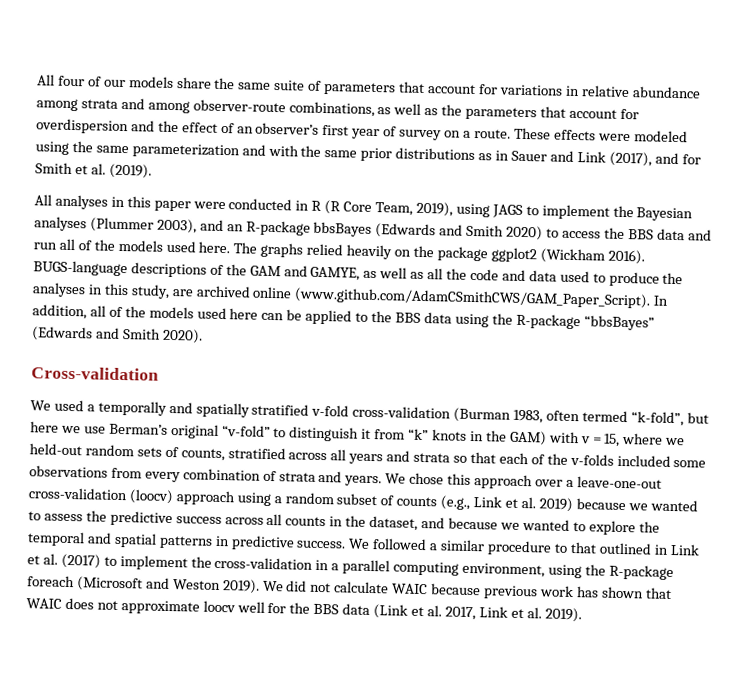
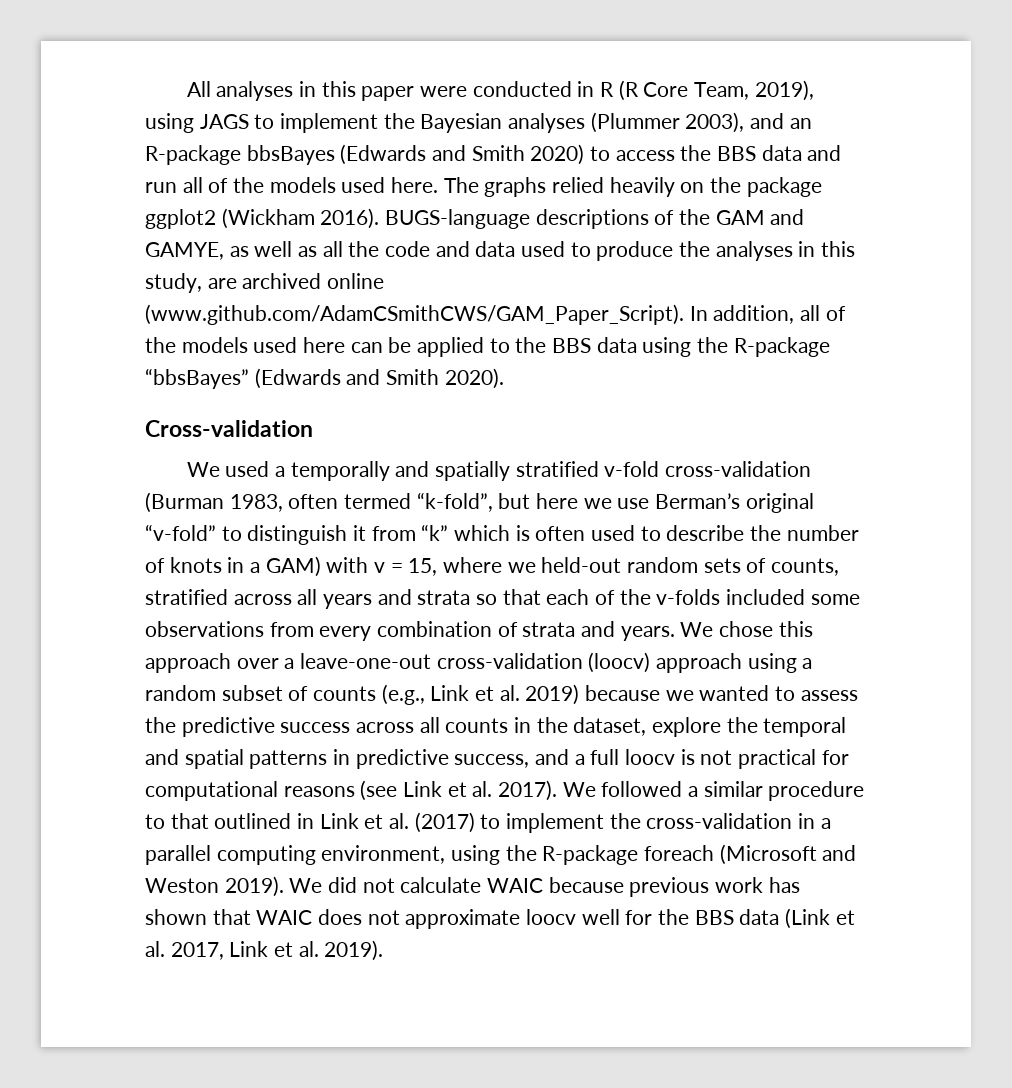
[37,74,701,99] [36,97,639,121] [36,118,688,143] [35,140,701,167] [35,162,152,179] [34,194,52,206] All four of our models share the same suite of parameters that account for variations in relative abundance among strata and among observer-route combinations, as well as the parameters that account for overdispersion and the effect of an observer’s first year of survey on a route. These effects were modeled using the same parameterization and with the same prior distributions as in Sauer and Link (2017), and for Smith et al. (2019). // All -> [186,81,211,97] All
(430, 434) none -> [454,525,859,541] [145,558,165,573] which is often used to describe the number of
[485,430,507,442] the -> [250,562,261,573] a
[421,517,586,532] and because we wanted to -> (647, 726) none
[296,540,347,549] success. -> [454,749,849,769] [145,780,558,801] success, and a full loocv is not practical for computational reasons (see Link et al. 2017).

